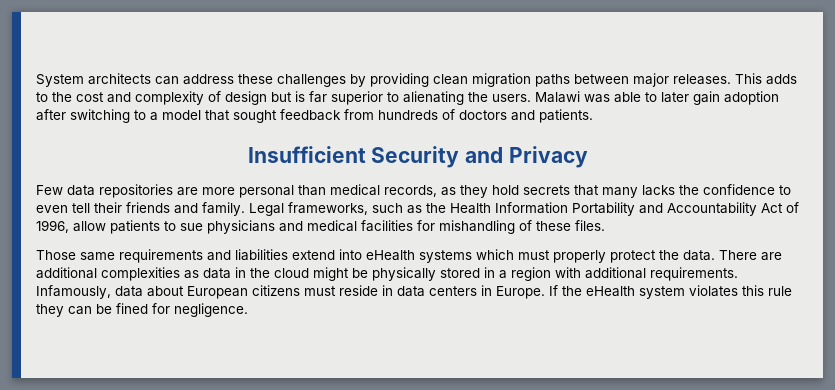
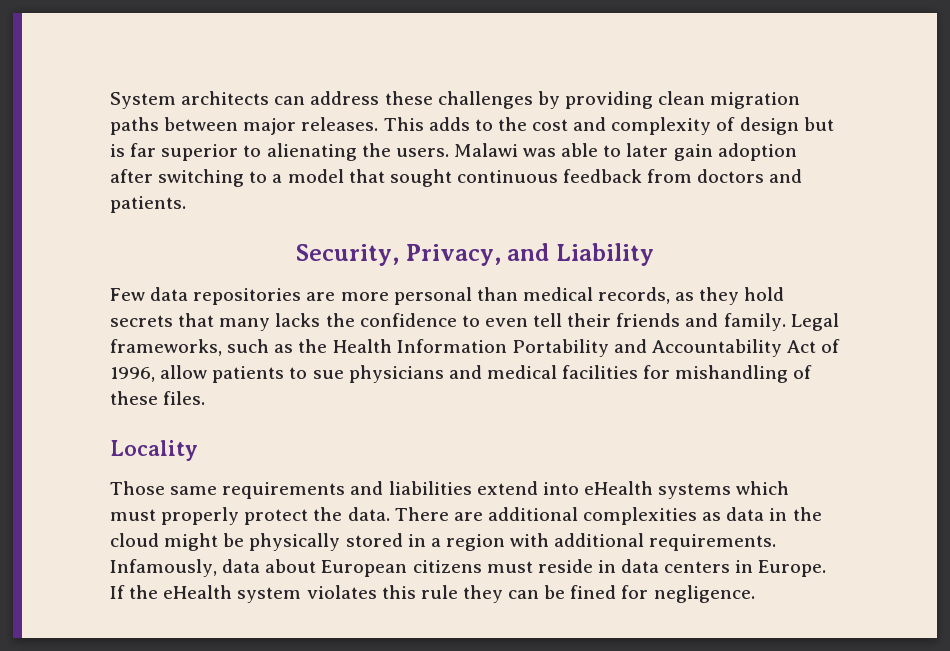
(277, 116) none -> [456,170,558,183] continuous
[378,109,455,120] hundreds of -> (693, 176) none
[247,146,588,168] Insufficient Security and Privacy -> [296,243,654,266] Security, Privacy, and Liability
(605, 225) none -> [110,440,198,461] // Locality

